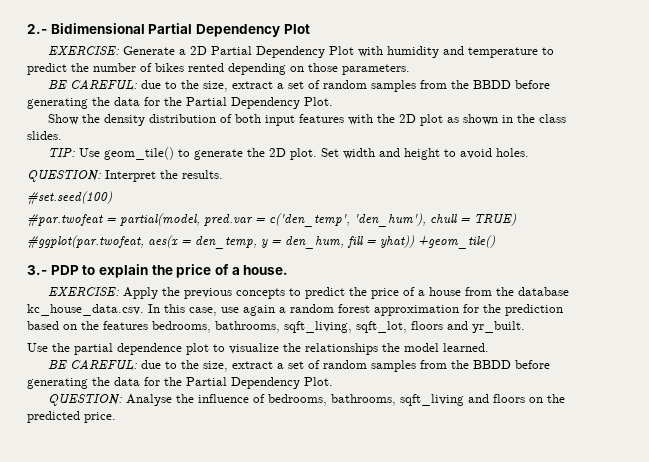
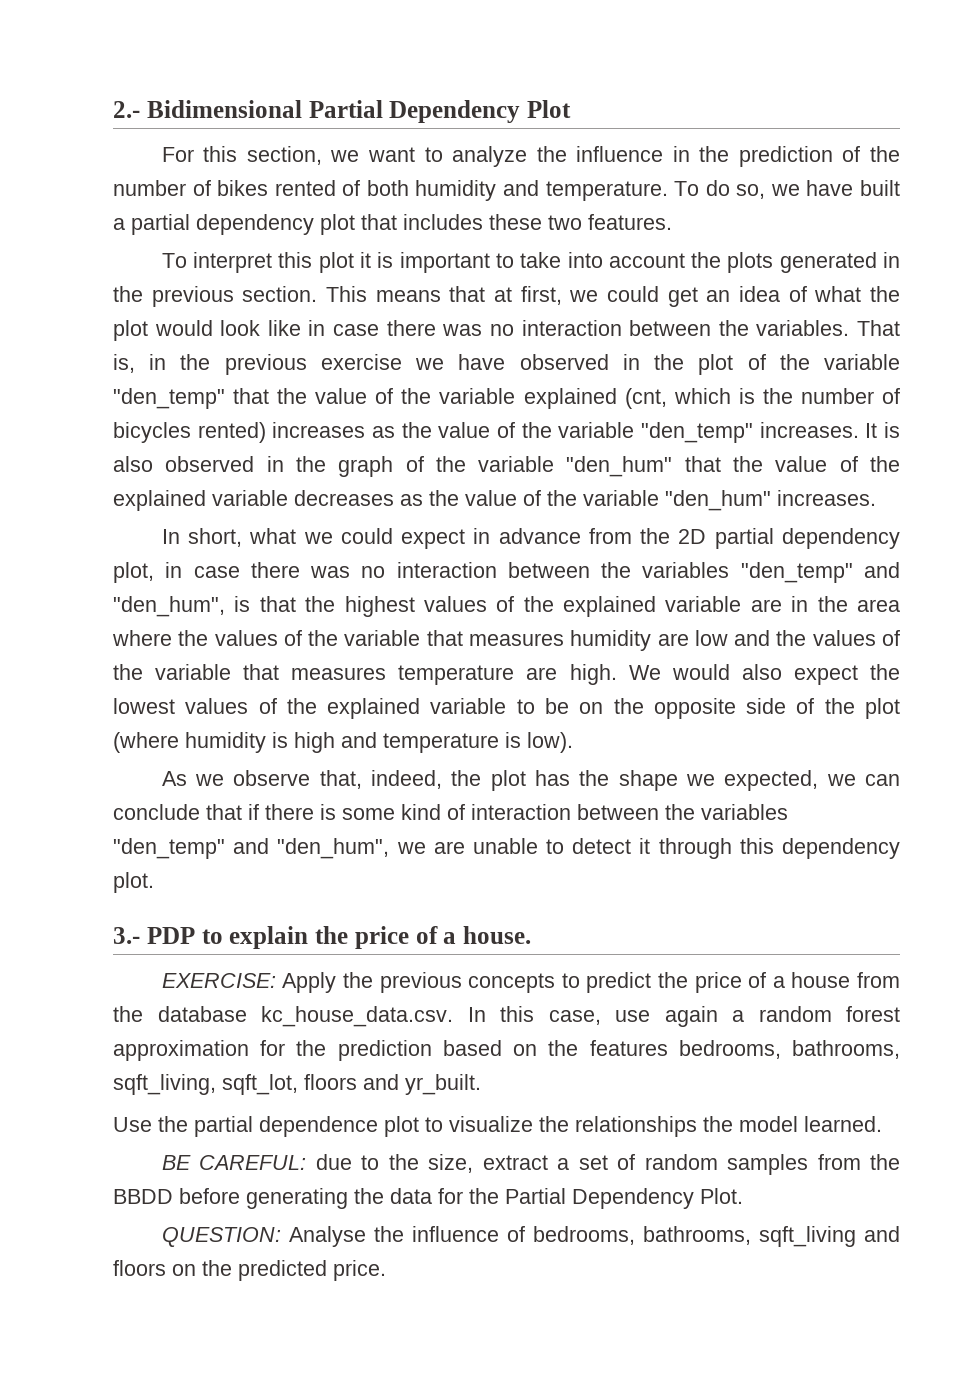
[47,46,554,58] [27,63,67,75] EXERCISE: Generate a 2D Partial Dependency Plot with humidity and temperature to predict -> [161,146,861,167] For this section, we want to analyze the influence in the prediction of
[228,63,410,75] [47,79,550,92] [27,97,333,109] [47,114,566,126] [27,131,62,140] [47,147,529,160] [27,170,223,182] [27,191,112,205] [27,213,516,227] [27,234,495,249] depending on those parameters. // BE CAREFUL: due to the size, extract a set of random samples from the BBDD before generating the data for the Partial Dependency Plot. // Show the density distribution of both input features with the 2D plot as shown in the class slides. // TIP: Use geom_tile() to generate the 2D plot. Set width and height to avoid holes. // QUESTION: Interpret the results. // #set.seed(100) // #par.twofeat = partial(model, pred.var = c('den_temp', 'den_hum'), chull = TRUE) // #ggplot(par.twofeat, aes(x = den_temp, y = den_hum, fill = yhat)) +geom_tile() -> [342,180,900,201] [113,214,672,235] [161,252,900,273] [113,286,900,307] [113,320,901,341] [113,354,901,375] [113,388,901,409] [113,422,900,443] [113,456,900,477] [113,490,876,511] [161,528,900,549] [113,562,900,583] [113,596,900,617] [112,630,901,651] [113,664,900,685] [113,698,901,719] [113,732,573,753] [161,770,900,791] [113,804,788,820] [113,838,900,859] [113,872,154,893] of both humidity and temperature. To do so, we have built a partial dependency plot that includes these two features. // To interpret this plot it is important to take into account the plots generated in the previous section. This means that at first, we could get an idea of what the plot would look like in case there was no interaction between the variables. That is, in the previous exercise we have observed in the plot of the variable "den_temp" that the value of the variable explained (cnt, which is the number of bicycles rented) increases as the value of the variable "den_temp" increases. It is also observed in the graph of the variable "den_hum" that the value of the explained variable decreases as the value of the variable "den_hum" increases. // In short, what we could expect in advance from the 2D partial dependency plot, in case there was no interaction between the variables "den_temp" and "den_hum", is that the highest values of the explained variable are in the area where the values of the variable that measures humidity are low and the values of the variable that measures temperature are high. We would also expect the lowest values of the explained variable to be on the opposite side of the plot (where humidity is high and temperature is low). // As we observe that, indeed, the plot has the shape we expected, we can conclude that if there is some kind of interaction between the variables "den_temp" and "den_hum", we are unable to detect it through this dependency plot.

